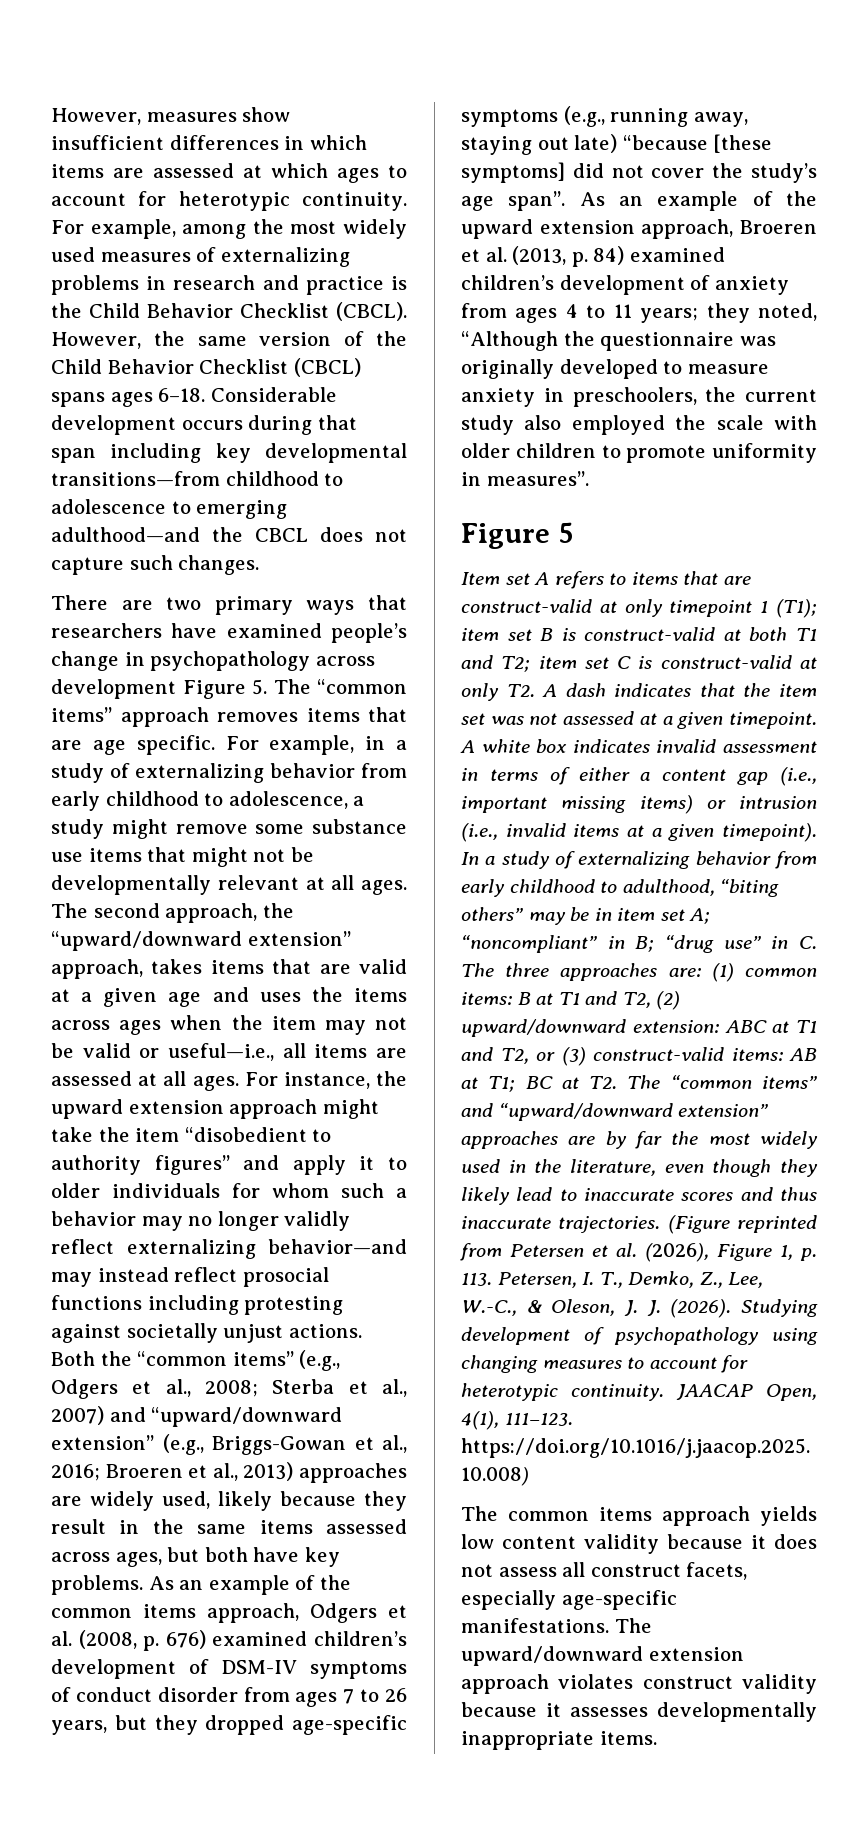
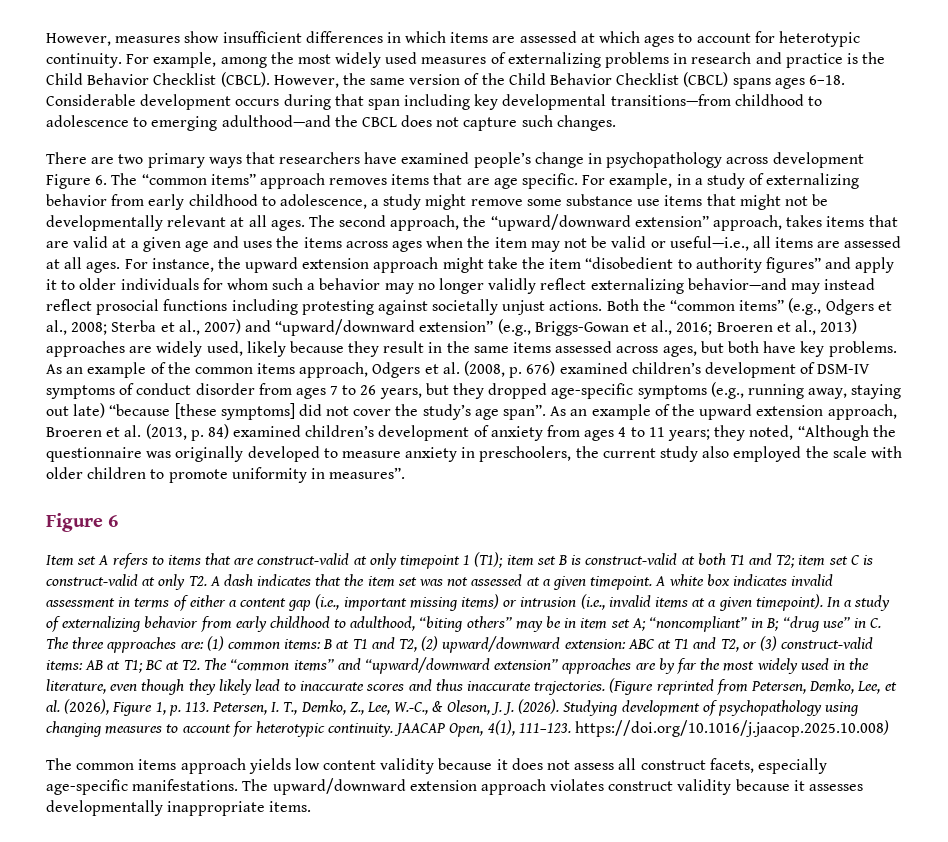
[252,679,267,695] 5. -> [95,175,108,185] 6.
[557,522,574,543] 5 -> [108,515,119,527] 6
[510,1244,584,1257] Petersen -> [750,679,881,694] Petersen, Demko, Lee,

